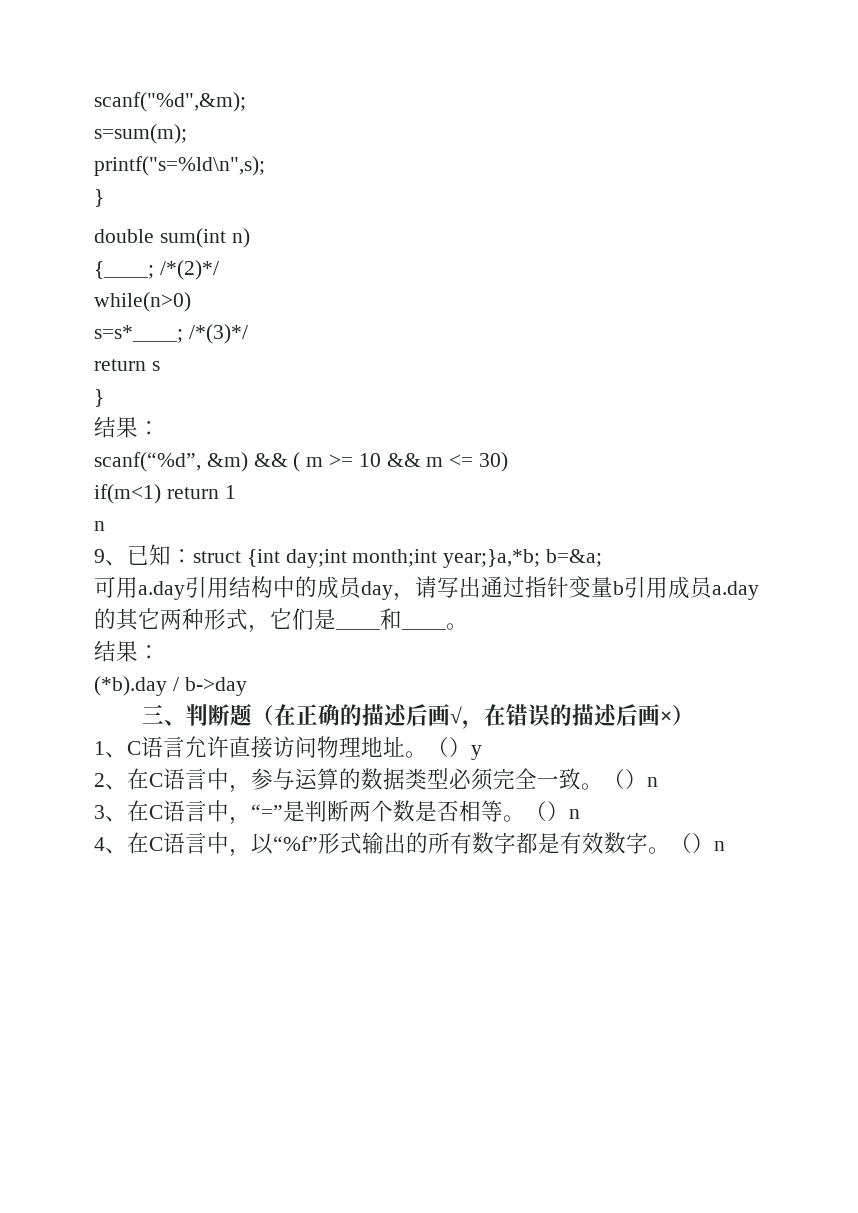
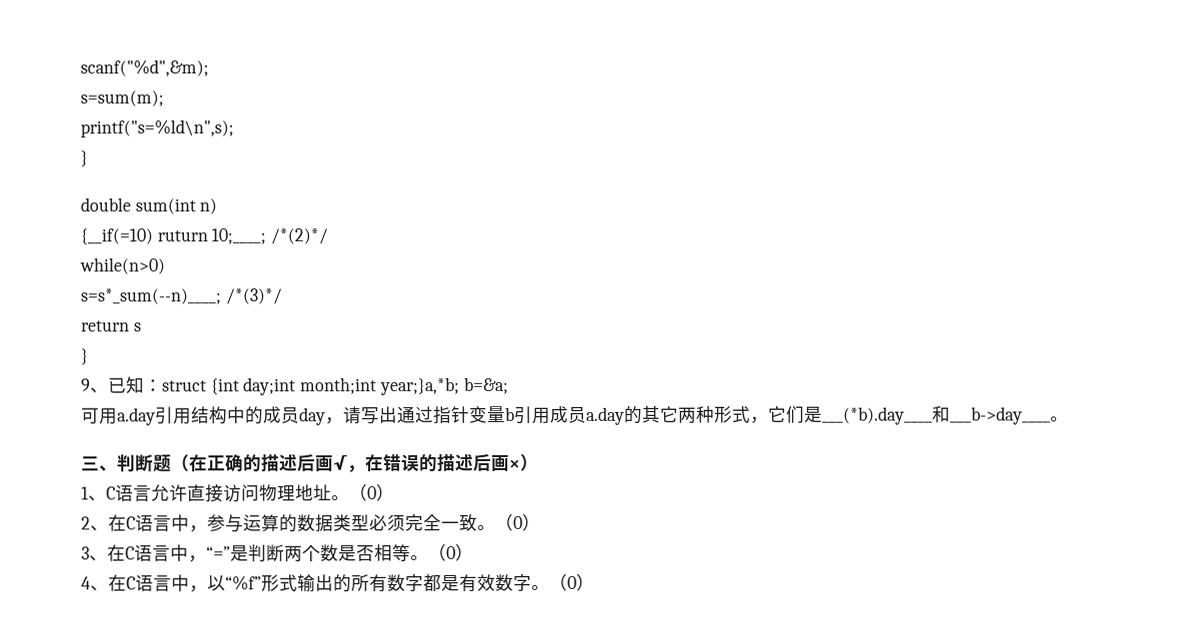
[94,261,154,279] {____; -> [80,228,267,245] {__if(=10) ruturn 10;____;
[94,325,183,343] s=s*____; -> [80,288,221,305] s=s*_sum(--n)____;
[94,416,160,438] [94,452,509,472] [94,484,236,504] [94,521,105,531] // 结果： // scanf(“%d”, &m) && ( m >= 10 && m <= 30) // if(m<1) return 1 // n -> (89, 356) none
[335,608,468,630] [94,640,160,662] [94,676,247,696] ____和____。 // 结果： // (*b).day / b->day -> [822,405,1069,425] ___(*b).day____和___b->day____。
[449,737,482,760] ）y -> [367,484,395,502] 0）
[625,769,658,790] ）n -> [513,514,541,532] 0）
[547,801,580,822] ）n -> [446,544,474,562] 0）
[692,833,725,854] ）n -> [567,574,595,592] 0）

